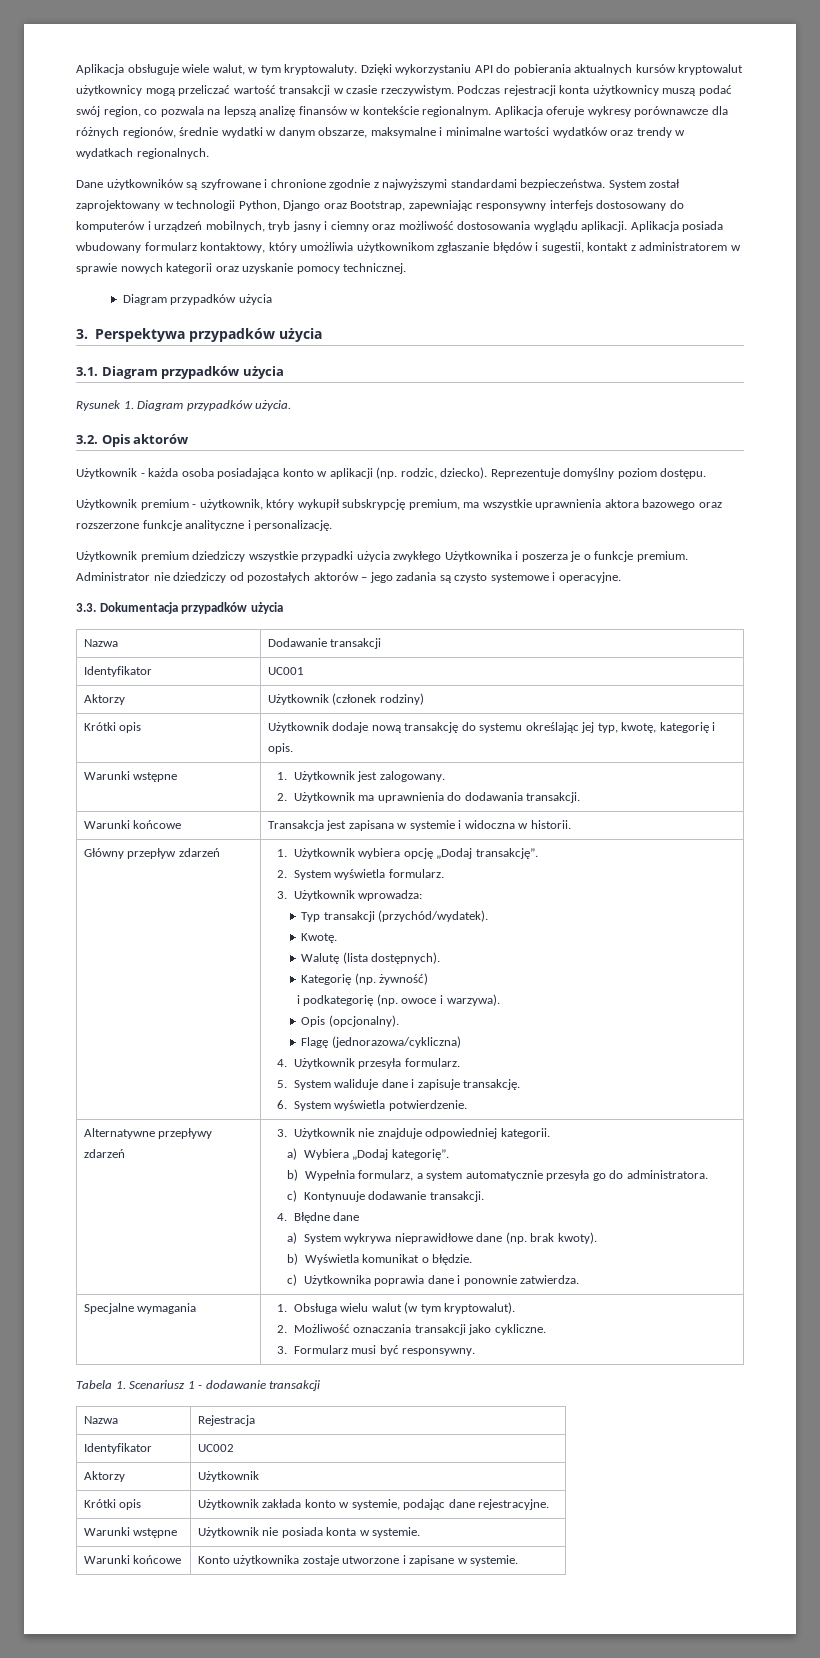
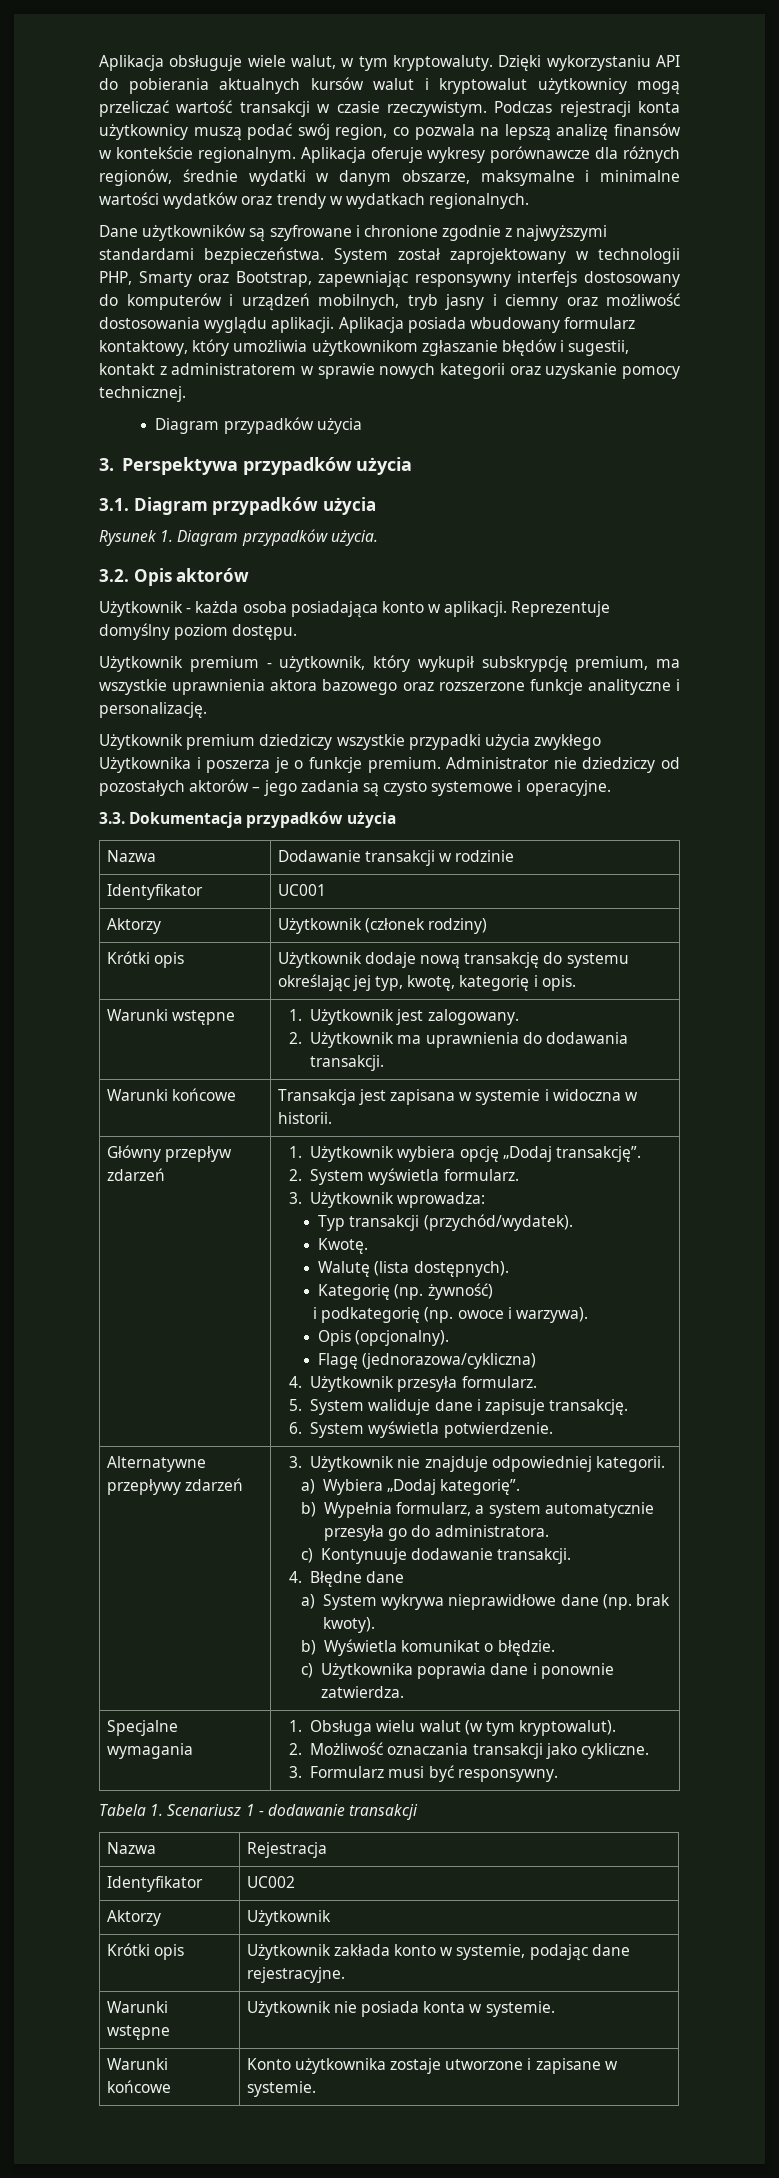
(676, 68) none -> [373,78,429,90] walut i
[238,200,321,211] Python, Django -> [99,271,192,287] PHP, Smarty
[329,467,488,479] aplikacji (np. rodzic, dziecko). -> [444,601,508,617] aplikacji.
(382, 643) none -> [439,850,515,862] w rodzinie

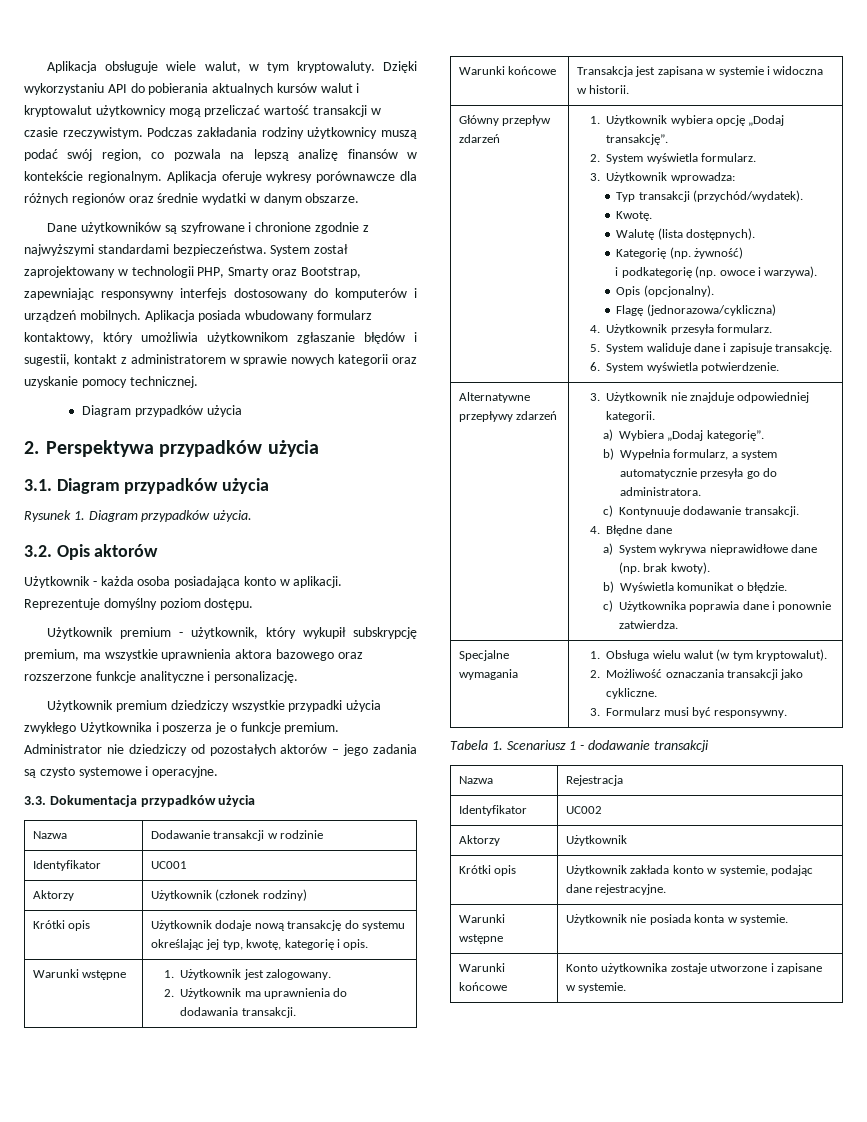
[559,101,680,117] rejestracji konta -> [196,127,304,139] zakładania rodziny
[99,169,172,186] regionów, -> [71,193,154,205] regionów oraz
[401,170,680,186] [99,192,530,209] obszarze, maksymalne i minimalne wartości wydatków oraz trendy w wydatkach regionalnych. -> [305,193,360,203] obszarze.
[318,293,680,310] [99,317,335,334] mobilnych, tryb jasny i ciemny oraz możliwość dostosowania wyglądu aplikacji. -> [79,310,141,322] mobilnych.
[99,458,114,471] 3. -> [24,441,39,454] 2.

